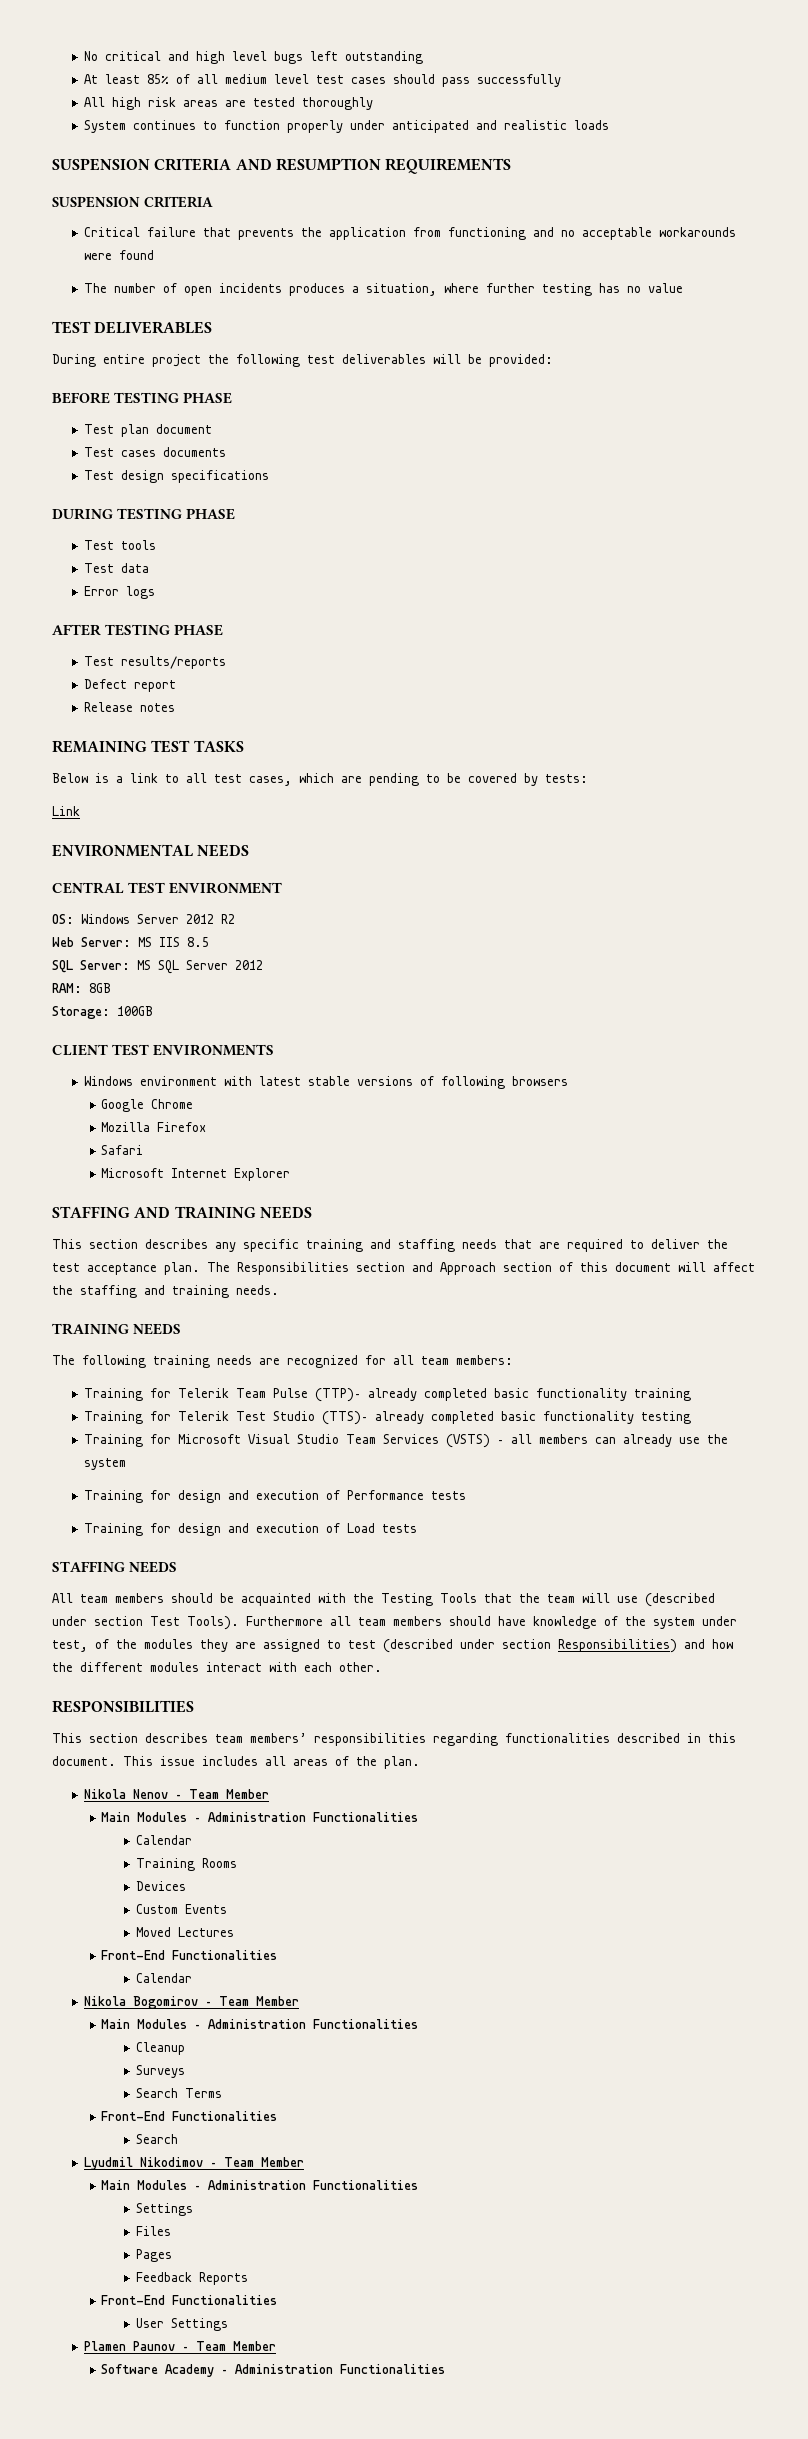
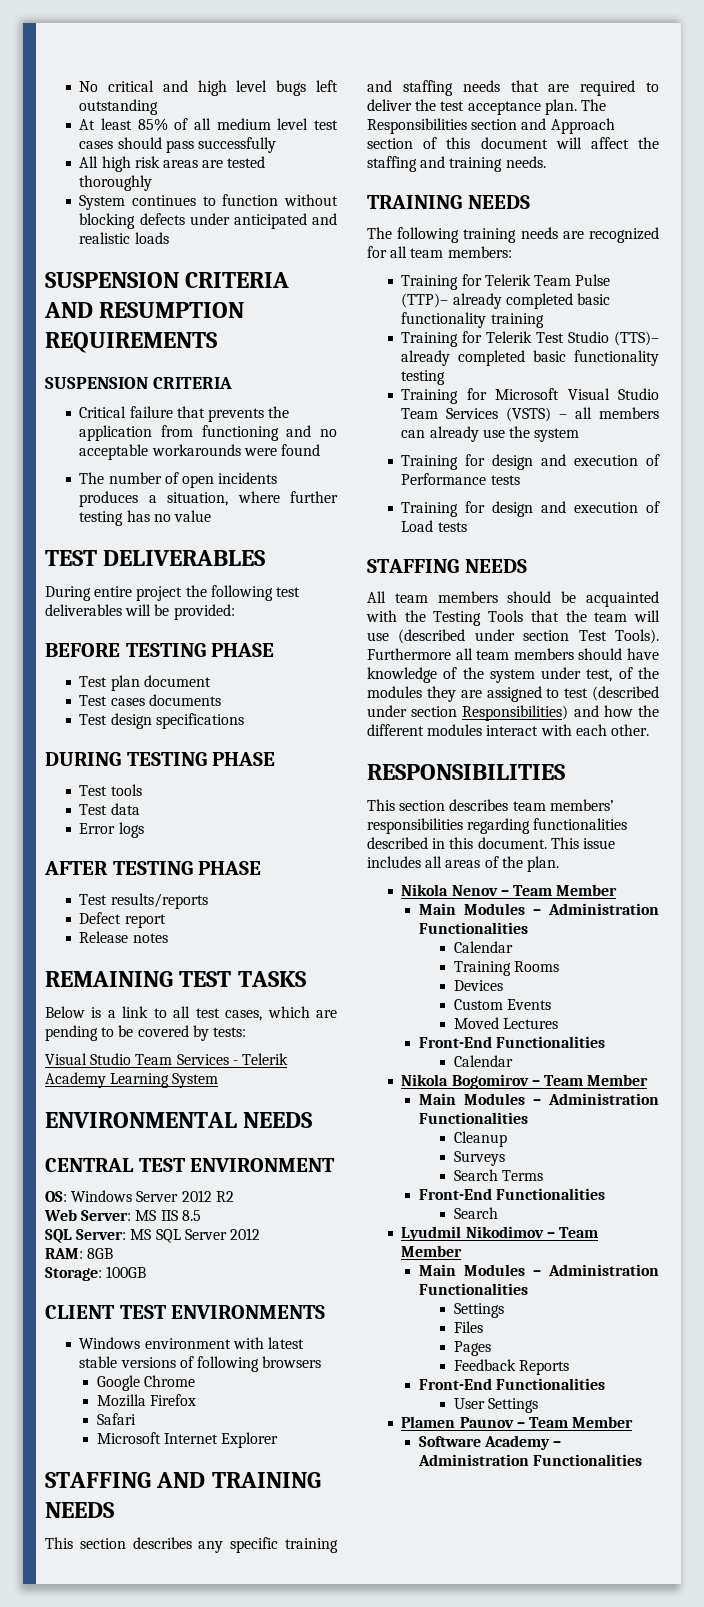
[286,120,343,133] properly -> [283,194,338,206] [79,213,185,229] without blocking defects
[52,806,80,816] Link -> [45,1053,288,1065] [45,1072,219,1088] Visual Studio Team Services - Telerik Academy Learning System

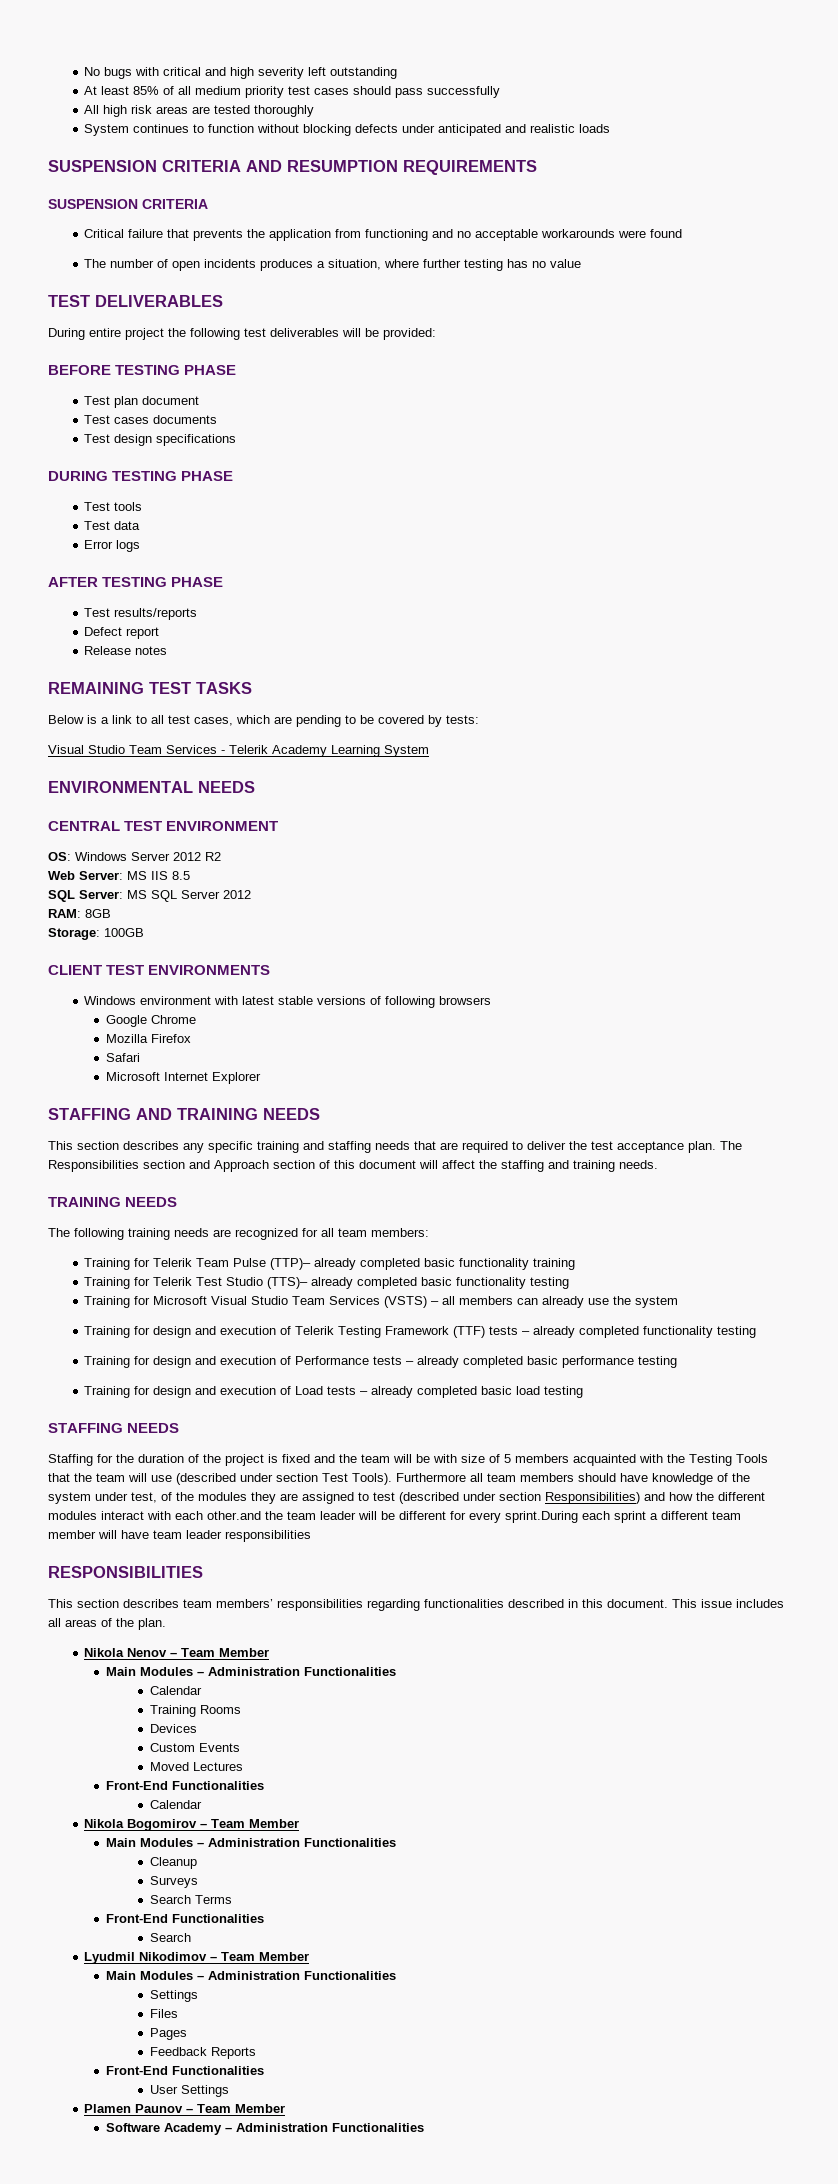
(99, 86) none -> [104,67,160,79] bugs with
[236,80,307,96] level bugs -> [258,67,305,79] severity
[277,118,309,130] level -> [245,86,285,98] priority
(580, 435) none -> [84,1326,757,1338] // Training for design and execution of Telerik Testing Framework (TTF) tests – already completed functionality testing
(520, 480) none -> [406,1356,678,1368] – already completed basic performance testing
[367,559,527,573] [367,591,577,603] // STAFFING NEEDS // All team members should be -> [360,1386,584,1398] [48,1423,180,1433] [48,1454,569,1466] – already completed basic load testing // STAFFING NEEDS // Staffing for the duration of the project is fixed and the team will be with size of 5 members
[610,724,649,736] other. -> [207,1511,741,1523] [48,1530,311,1542] other.and the team leader will be different for every sprint.During each sprint a different team member will have team leader responsibilities

